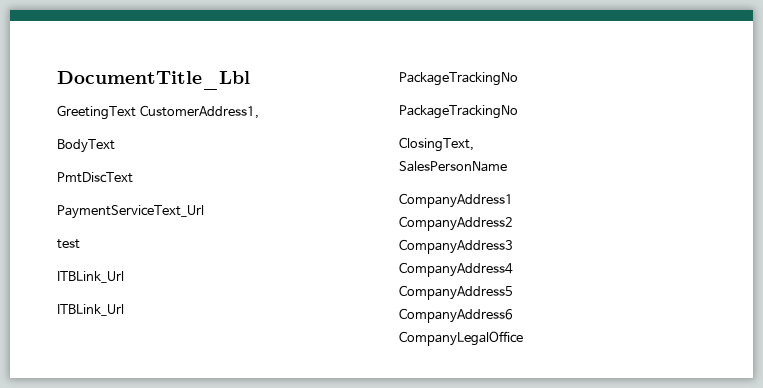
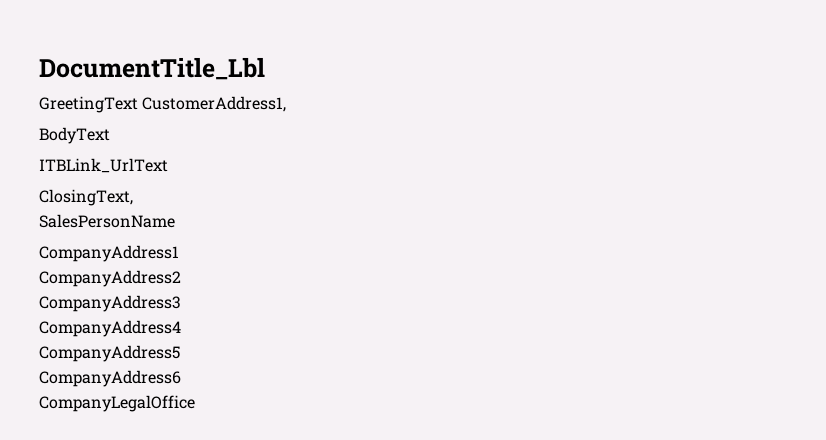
[57,172,133,183] [57,205,204,219] [57,239,80,249] [57,271,124,283] [57,304,124,316] [399,72,518,86] [399,105,518,119] PmtDiscText // PaymentServiceText_Url // test // ITBLink_Url // ITBLink_Url // PackageTrackingNo // PackageTrackingNo -> [39,158,168,173] ITBLink_UrlText

